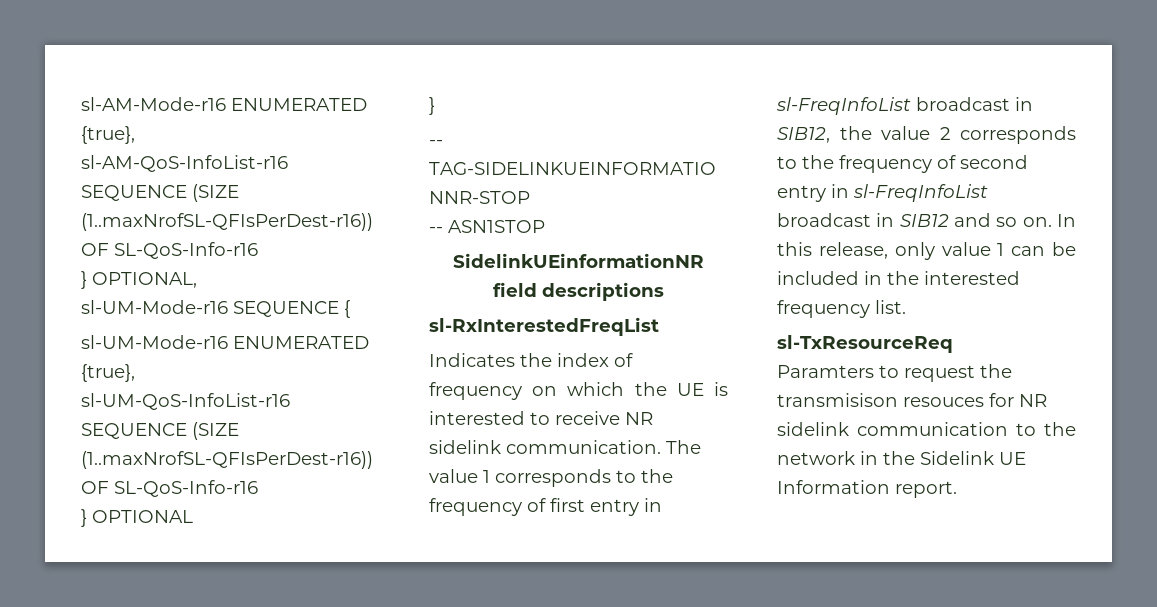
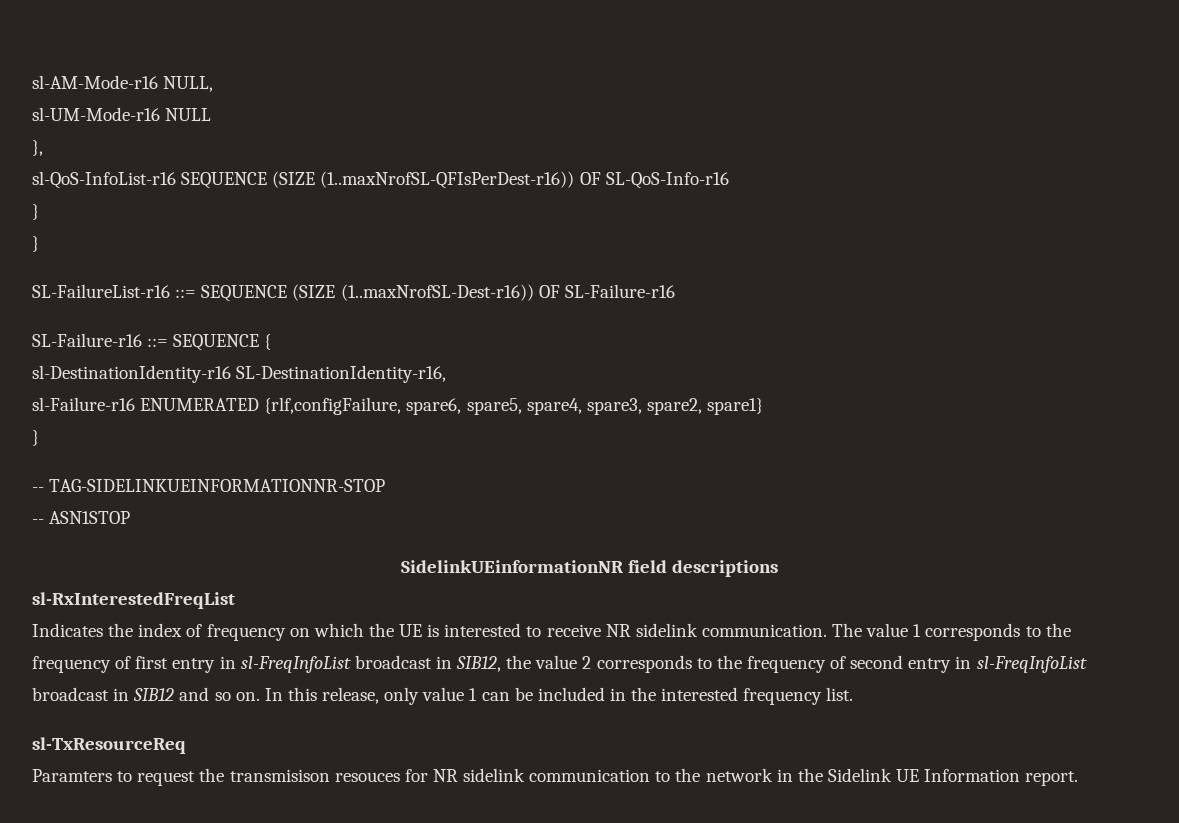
[231,98,367,111] [81,126,135,144] [81,155,288,172] [81,184,239,202] [81,213,373,231] [81,242,258,259] [81,271,197,289] [81,300,350,318] [81,335,369,349] [81,364,135,382] [81,393,290,410] [81,422,239,440] [81,451,373,469] [81,480,258,497] [81,509,193,527] ENUMERATED {true}, // sl-AM-QoS-InfoList-r16 SEQUENCE (SIZE (1..maxNrofSL-QFIsPerDest-r16)) OF SL-QoS-Info-r16 // } OPTIONAL, // sl-UM-Mode-r16 SEQUENCE { // sl-UM-Mode-r16 ENUMERATED {true}, // sl-UM-QoS-InfoList-r16 SEQUENCE (SIZE (1..maxNrofSL-QFIsPerDest-r16)) OF SL-QoS-Info-r16 // } OPTIONAL -> [163,76,214,92] [32,107,212,121] [32,140,43,156] [32,171,729,189] [32,204,39,220] [32,236,39,252] [32,284,675,302] [32,333,272,351] [32,365,447,383] [32,397,764,415] NULL, // sl-UM-Mode-r16 NULL // }, // sl-QoS-InfoList-r16 SEQUENCE (SIZE (1..maxNrofSL-QFIsPerDest-r16)) OF SL-QoS-Info-r16 // } // } // SL-FailureList-r16 ::= SEQUENCE (SIZE (1..maxNrofSL-Dest-r16)) OF SL-Failure-r16 // SL-Failure-r16 ::= SEQUENCE { // sl-DestinationIdentity-r16 SL-DestinationIdentity-r16, // sl-Failure-r16 ENUMERATED {rlf,configFailure, spare6, spare5, spare4, spare3, spare2, spare1}

